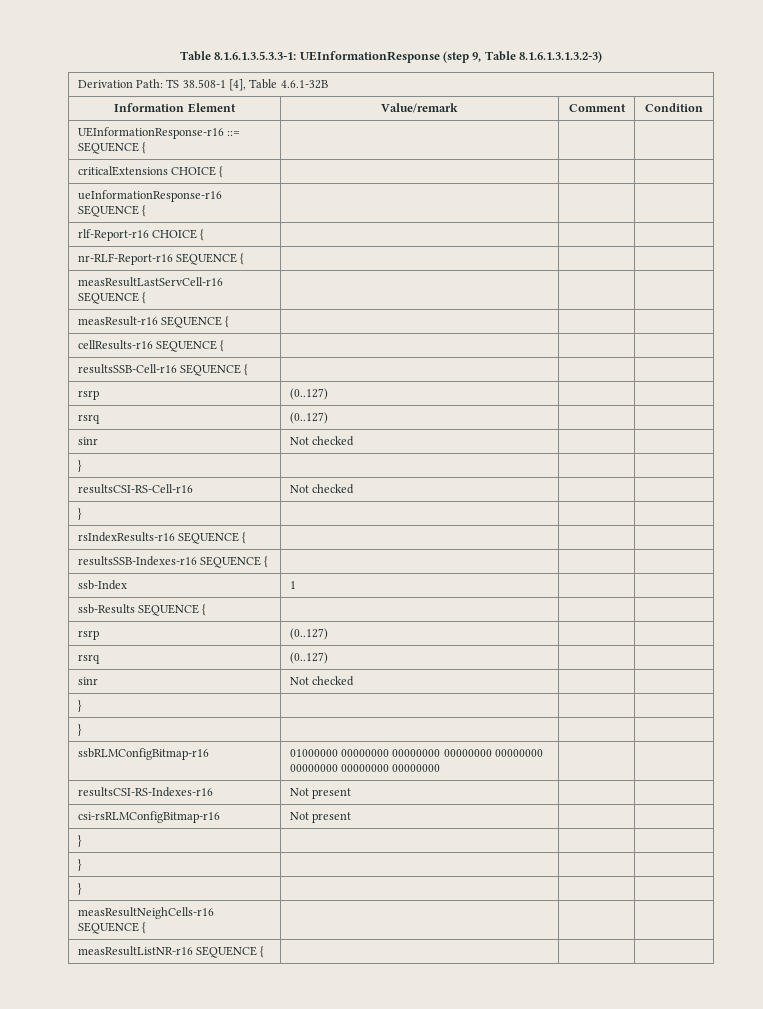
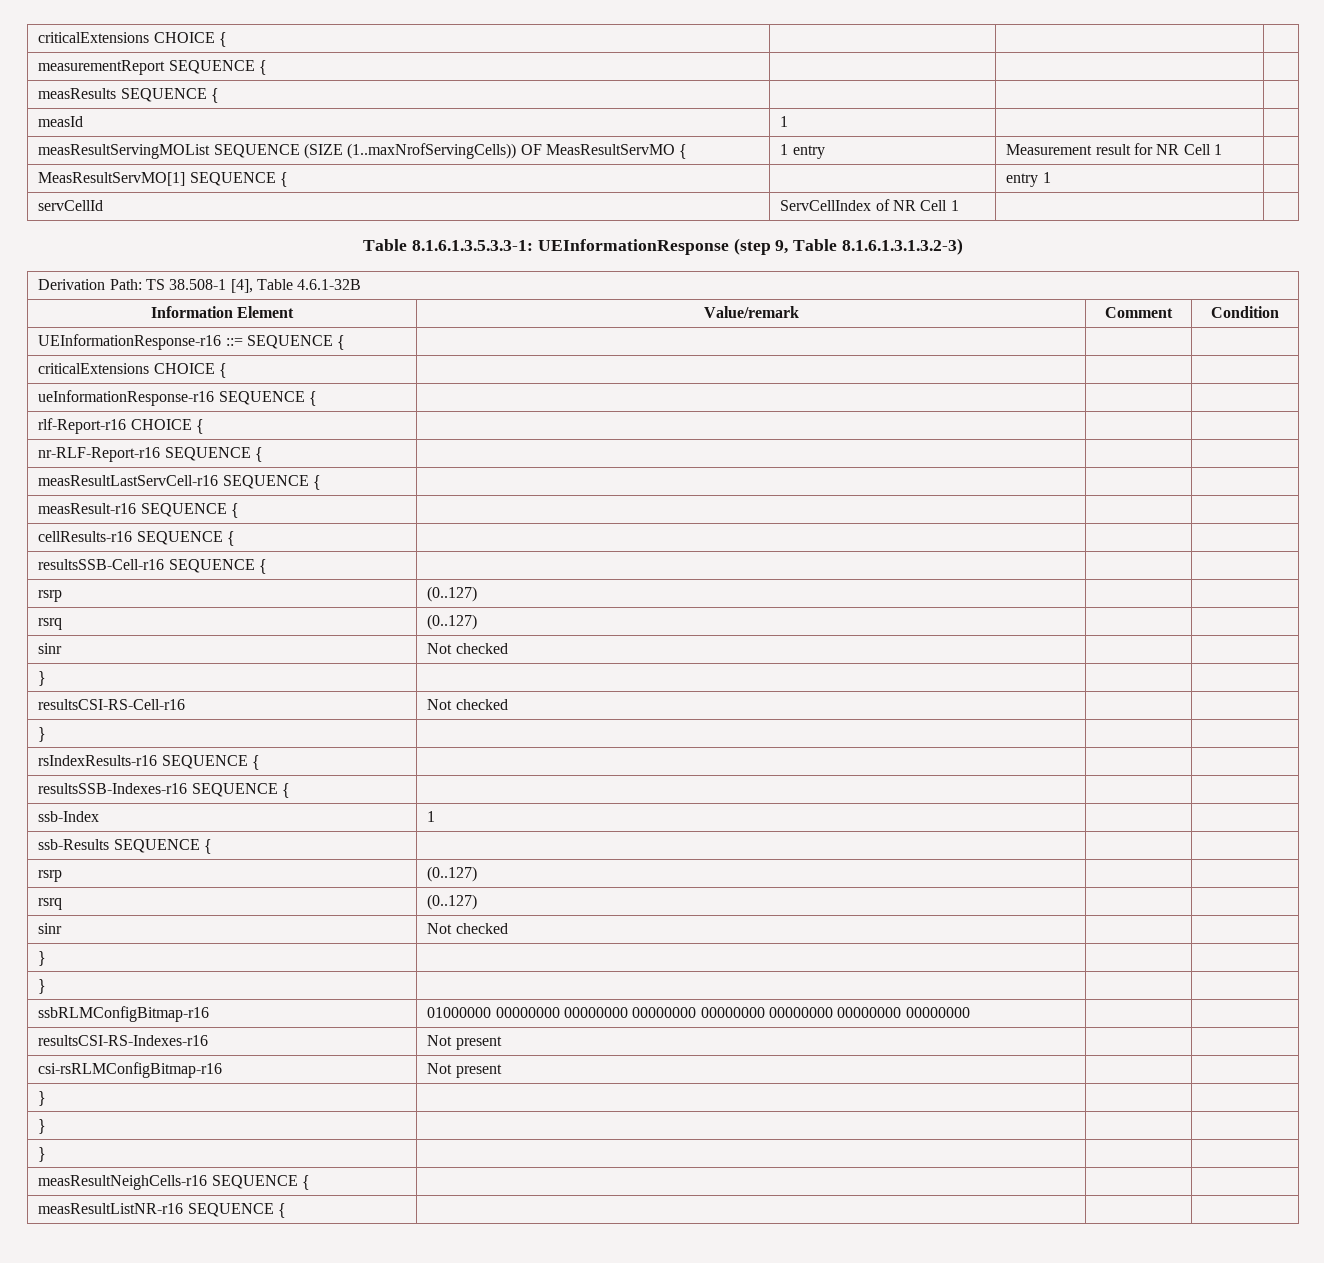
(179, 56) none -> [38,32,228,47] [38,60,268,75] [38,88,220,103] [38,116,84,127] [780,116,789,127] [38,143,688,159] [780,144,825,159] [1006,143,1222,155] [38,172,289,187] [1006,172,1051,187] [38,200,104,211] [780,199,959,211] criticalExtensions CHOICE { | | | // measurementReport SEQUENCE { | | | // measResults SEQUENCE { | | | // measId | 1 | | // measResultServingMOList SEQUENCE (SIZE (1..maxNrofServingCells)) OF MeasResultServMO { | 1 entry | Measurement result for NR Cell 1 | // MeasResultServMO[1] SEQUENCE { | | entry 1 | // servCellId | ServCellIndex of NR Cell 1 | | //

